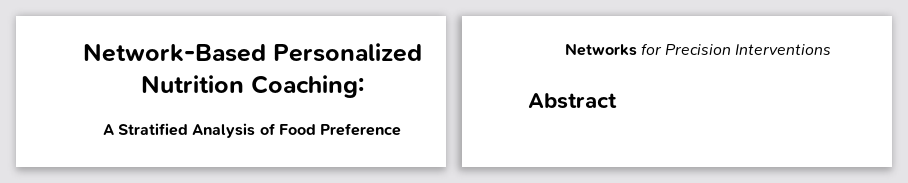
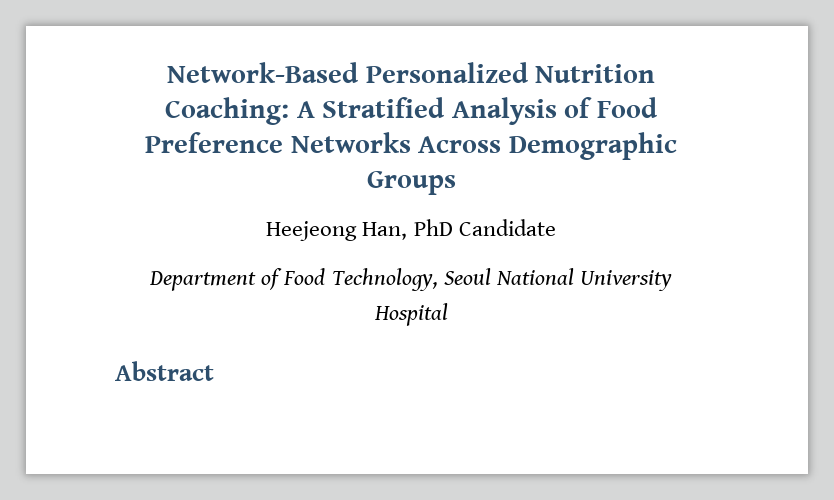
(364, 86) // -> (290, 111) none
[640,43,832,55] for Precision Interventions -> [418,132,677,160] [366,171,456,195] [266,219,556,241] [149,268,672,291] [373,303,448,326] Across Demographic Groups // Heejeong Han, PhD Candidate // Department of Food Technology, Seoul National University Hospital

